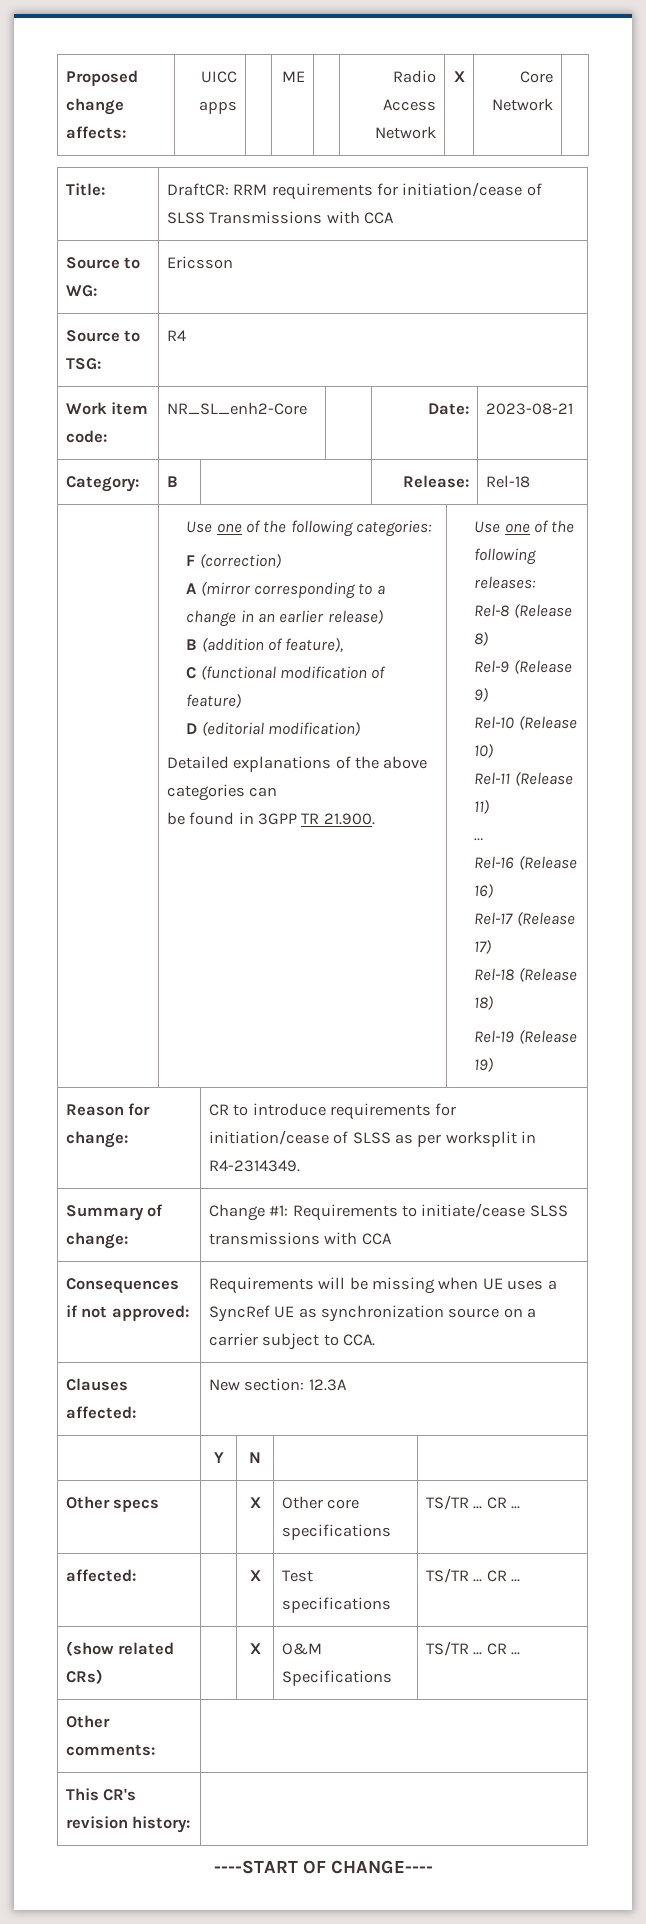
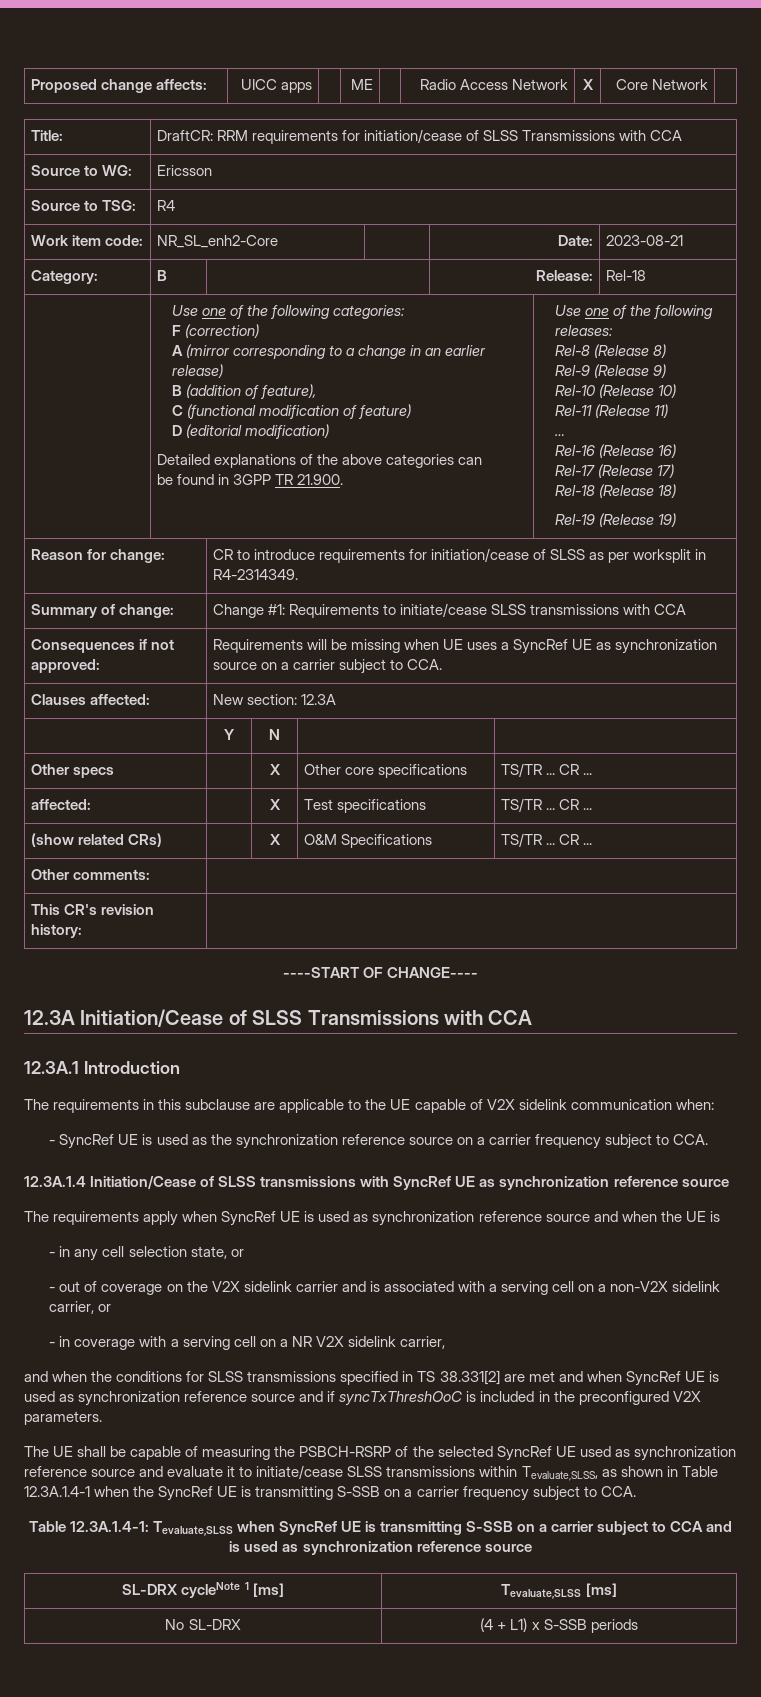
(433, 1867) none -> [24,1009,533,1027] [24,1061,180,1074] [24,1099,714,1113] [49,1134,709,1149] [24,1175,729,1190] [24,1211,720,1226] [49,1246,244,1261] [49,1281,721,1295] [49,1301,112,1314] [49,1336,445,1350] [24,1370,719,1386] [24,1391,701,1406] [24,1411,102,1425] [24,1446,736,1461] [24,1465,718,1481] [24,1486,636,1501] [28,1521,733,1536] [229,1541,532,1555] [122,1582,284,1598] [501,1583,617,1599] [165,1619,241,1630] [480,1618,638,1633] // 12.3A Initiation/Cease of SLSS Transmissions with CCA // 12.3A.1 Introduction // The requirements in this subclause are applicable to the UE capable of V2X sidelink communication when: // - SyncRef UE is used as the synchronization reference source on a carrier frequency subject to CCA. // 12.3A.1.4 Initiation/Cease of SLSS transmissions with SyncRef UE as synchronization reference source // The requirements apply when SyncRef UE is used as synchronization reference source and when the UE is // - in any cell selection state, or // - out of coverage on the V2X sidelink carrier and is associated with a serving cell on a non-V2X sidelink carrier, or // - in coverage with a serving cell on a NR V2X sidelink carrier, // and when the conditions for SLSS transmissions specified in TS 38.331[2] are met and when SyncRef UE is used as synchronization reference source and if syncTxThreshOoC is included in the preconfigured V2X parameters. // The UE shall be capable of measuring the PSBCH-RSRP of the selected SyncRef UE used as synchronization reference source and evaluate it to initiate/cease SLSS transmissions within Tevaluate,SLSS, as shown in Table 12.3A.1.4-1 when the SyncRef UE is transmitting S-SSB on a carrier frequency subject to CCA. // Table 12.3A.1.4-1: Tevaluate,SLSS when SyncRef UE is transmitting S-SSB on a carrier subject to CCA and is used as synchronization reference source // SL-DRX cycleNote 1 [ms] | Tevaluate,SLSS [ms] // No SL-DRX | (4 + L1) x S-SSB periods

